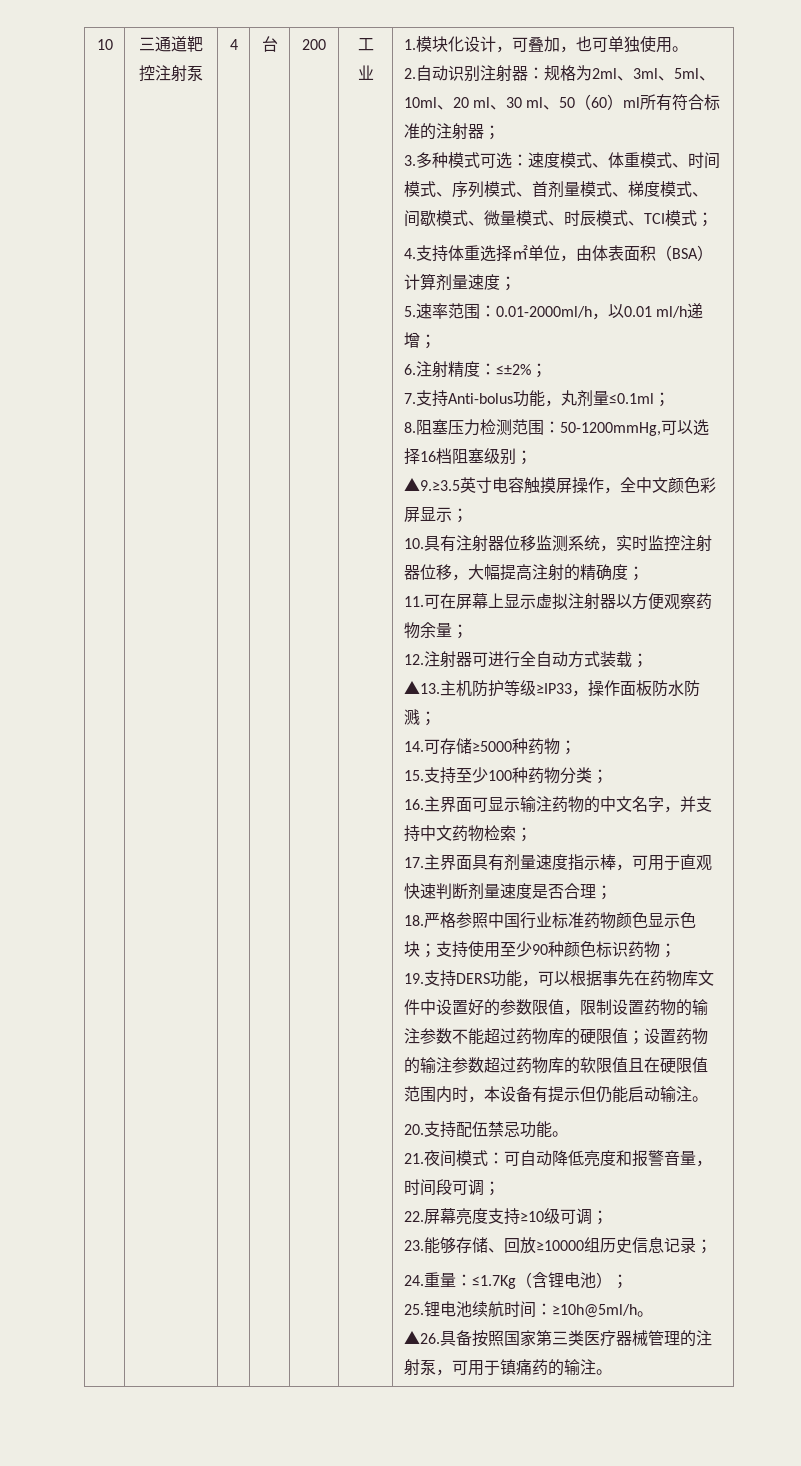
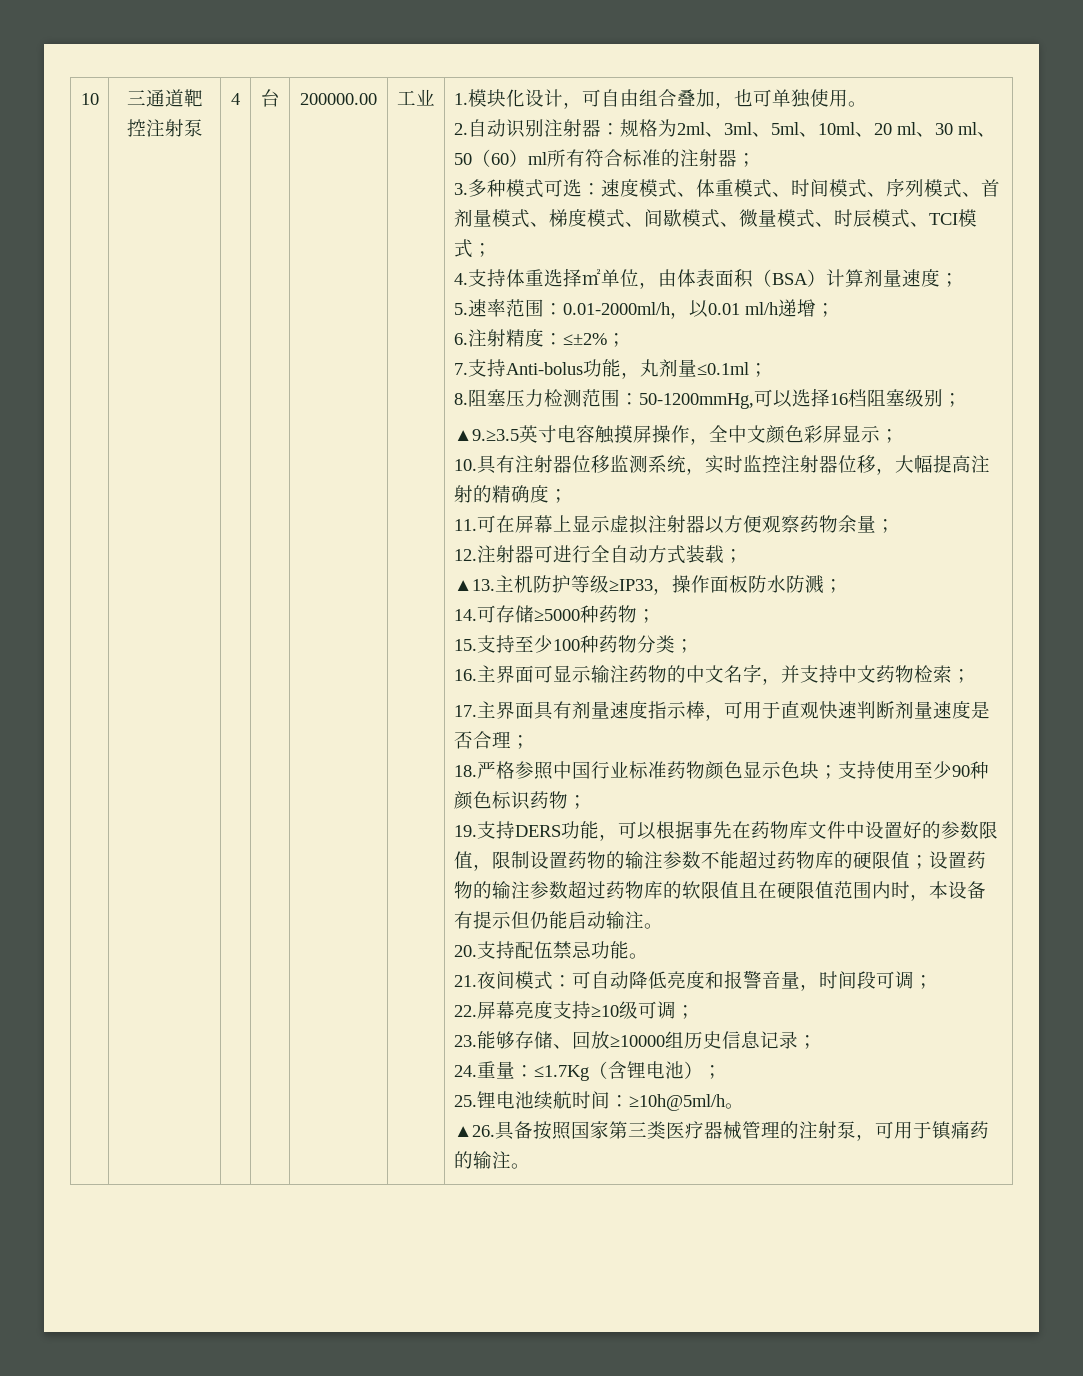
[302,39,326,50] 200 -> [300,93,377,105] 200000.00
(528, 44) none -> [600,89,677,107] 自由组合

